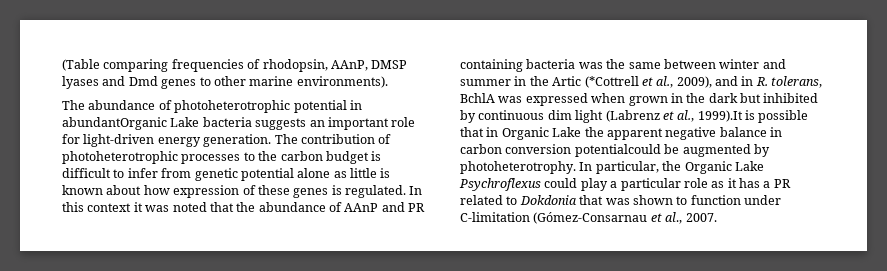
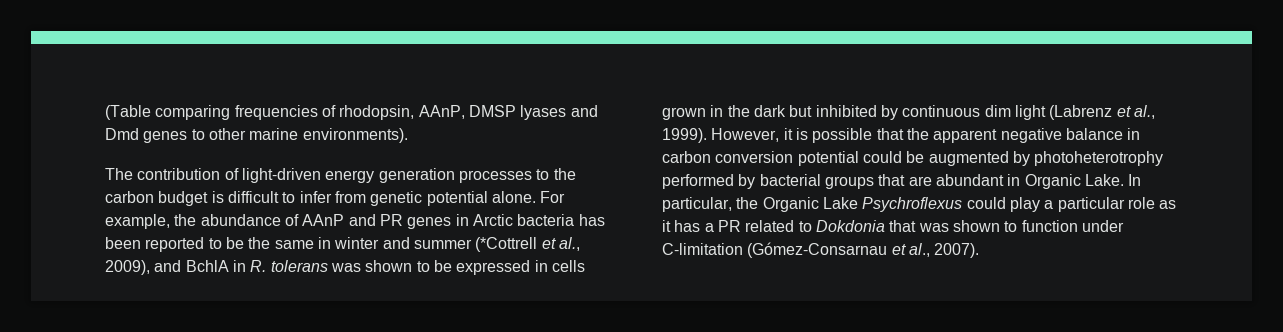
[88,100,362,113] [62,117,416,130] [62,134,392,147] [62,151,178,164] abundance of photoheterotrophic potential in abundantOrganic Lake bacteria suggests an important role for light-driven energy generation. The contribution of photoheterotrophic -> [137,168,455,183] contribution of light-driven energy generation
[297,168,391,178] [62,185,423,198] [62,202,234,212] alone as little is known about how expression of these genes is regulated. In this context it was noted that -> [491,191,566,203] [105,214,170,229] alone. For example,
[460,59,603,72] containing bacteria was -> [407,214,605,229] [105,237,244,252] genes in Arctic bacteria has been reported to be
[663,59,716,69] between -> [317,237,331,249] in
[514,76,582,86] in the Artic -> (472, 244) none
(738, 81) none -> [185,260,229,272] BchlA
[771,76,823,88] [460,93,626,106] tolerans, BchlA was expressed when -> [270,260,585,275] tolerans was shown to be expressed in cells
[697,110,809,123] [460,127,582,140] 1999).It is possible that in Organic Lake -> [662,128,904,143] 1999). However, it is possible that
[574,144,661,157] potentialcould -> [797,151,902,166] potential could
[460,161,576,174] photoheterotrophy. -> [1034,151,1164,166] [662,174,1124,189] photoheterotrophy performed by bacterial groups that are abundant in Organic Lake.
[685,213,717,222] 2007. -> [934,243,980,258] 2007).

